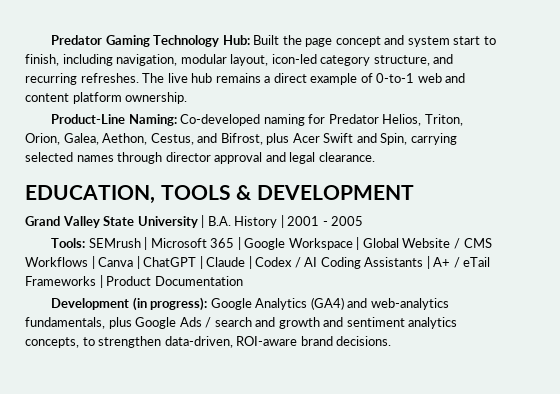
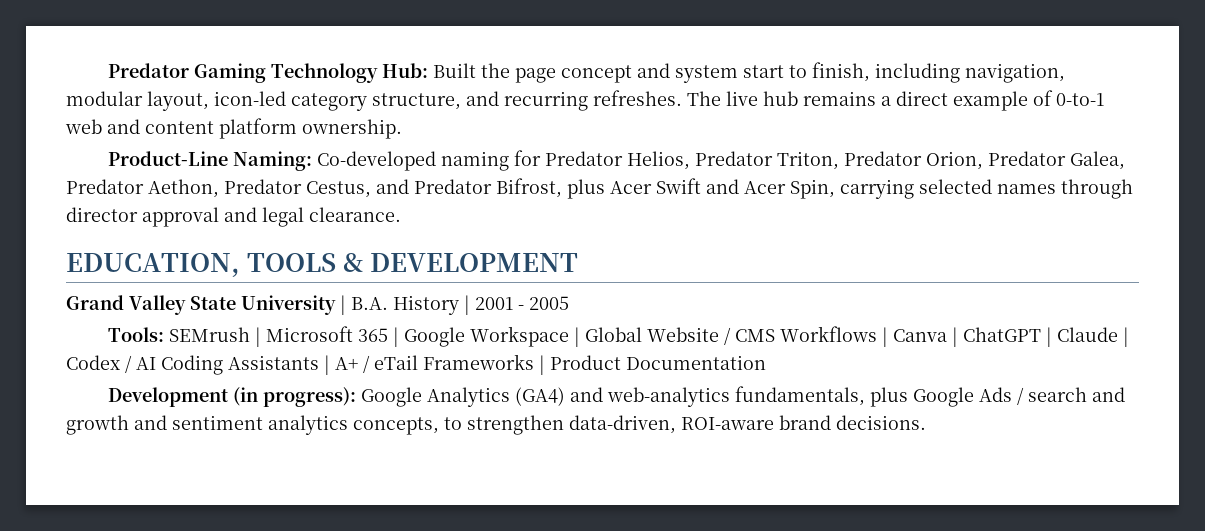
[424,114,463,126] [25,133,148,145] Triton, Orion, Galea, Aethon, -> [694,151,1125,170] [66,179,302,198] Predator Triton, Predator Orion, Predator Galea, Predator Aethon, Predator
(218, 138) none -> [414,179,492,194] Predator
(377, 138) none -> [744,181,786,194] Acer

